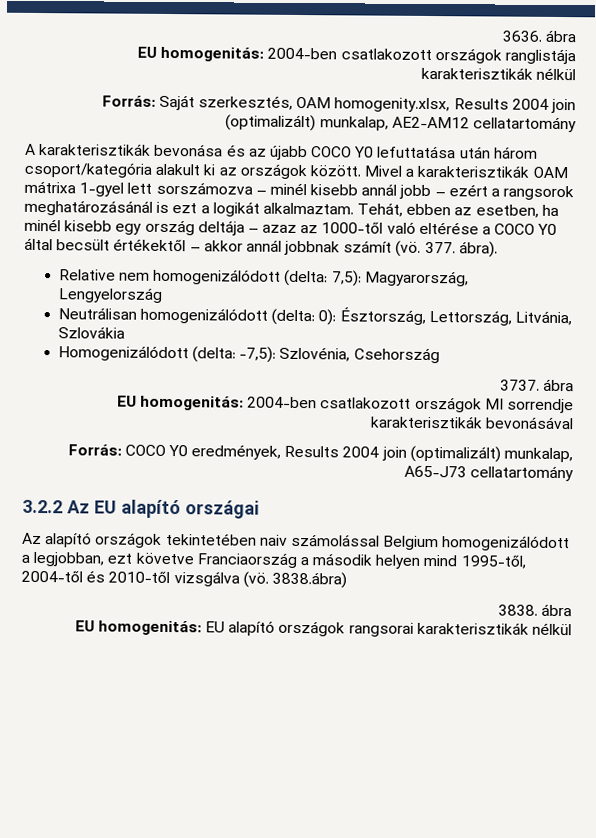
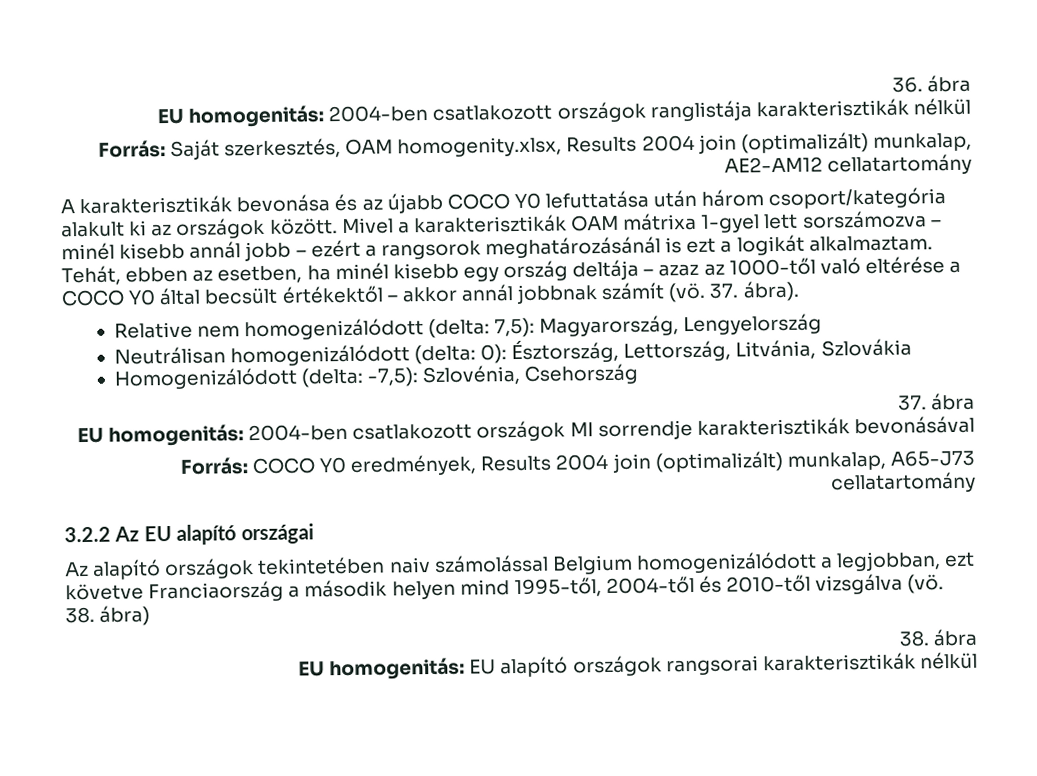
[501,30,542,42] 3636. -> [891,77,923,93] 36.
[424,241,456,254] 377. -> [709,283,739,299] 37.
[499,379,540,391] 3737. -> [897,395,927,411] 37.
[271,571,347,589] [497,604,538,616] 3838.ábra) // 3838. -> [65,605,151,626] [898,630,930,647] 38. ábra) // 38.

